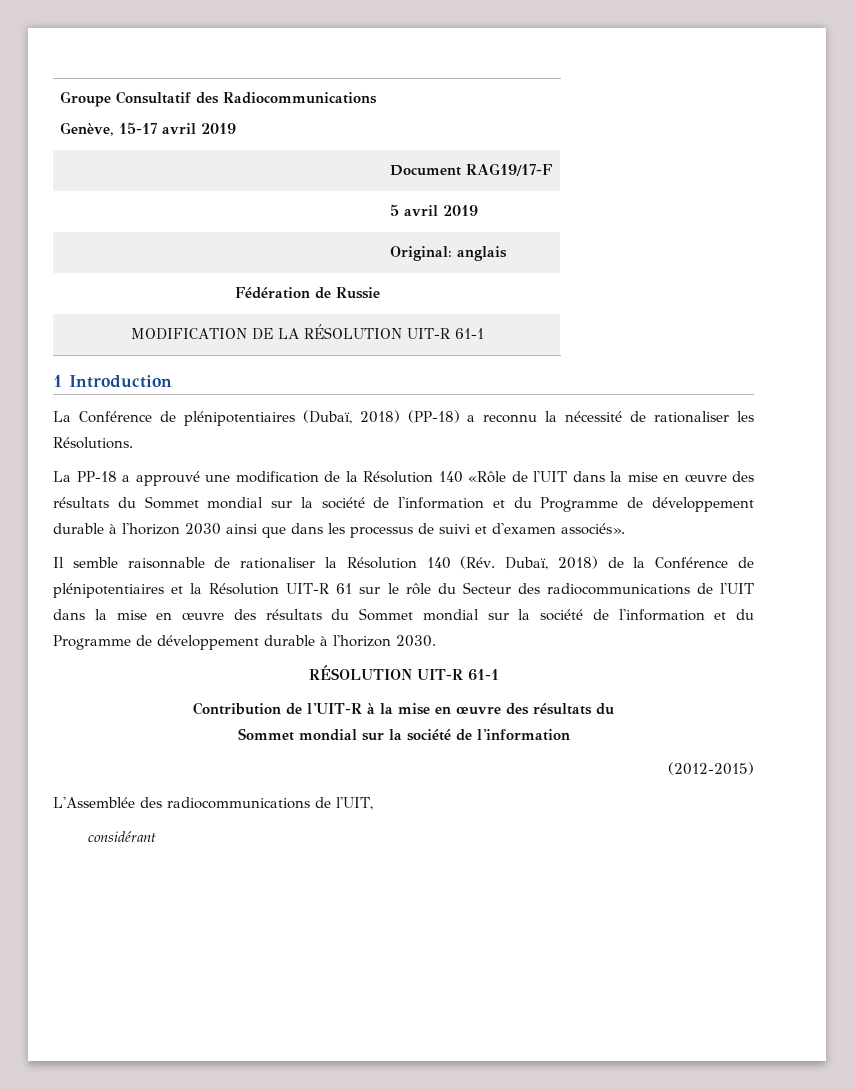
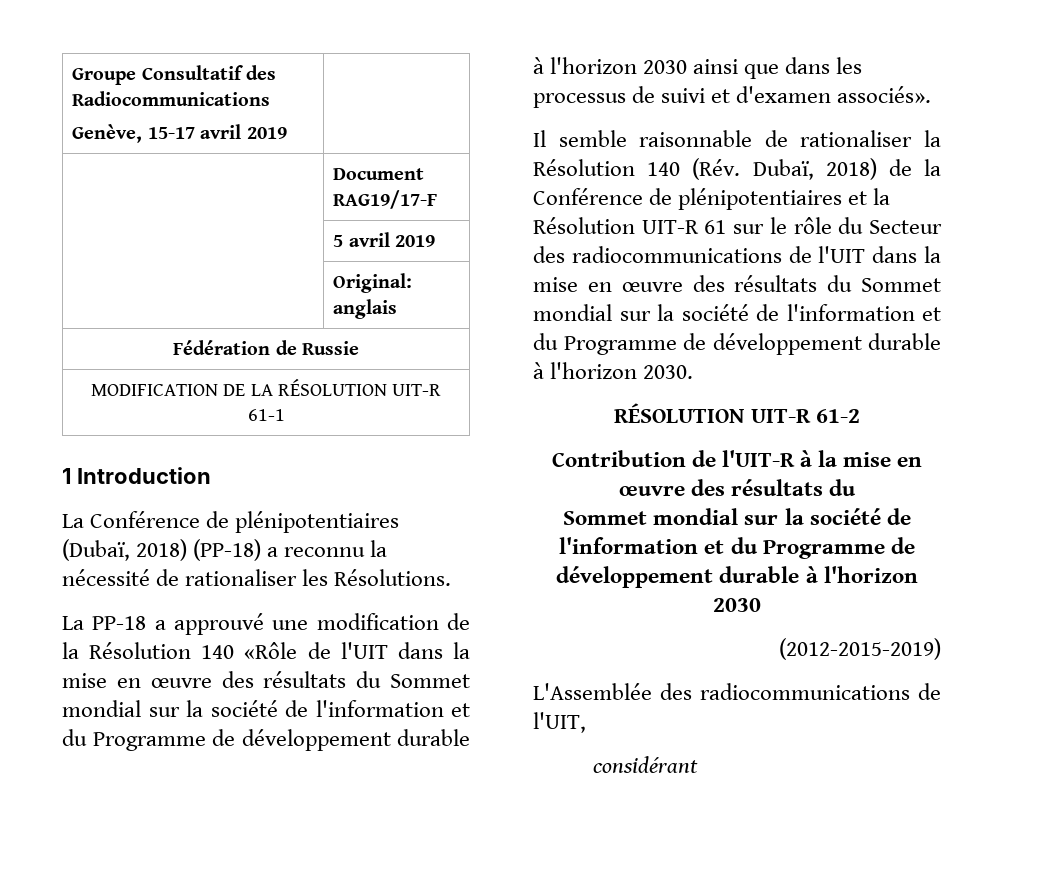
[467,669,499,681] 61-1 -> [815,409,860,423] 61-2
[668,762,754,775] // (2012-2015) -> [704,537,915,559] [556,566,918,588] [713,598,761,612] [779,638,941,660] et du Programme de développement durable à l'horizon 2030 // (2012-2015-2019)

